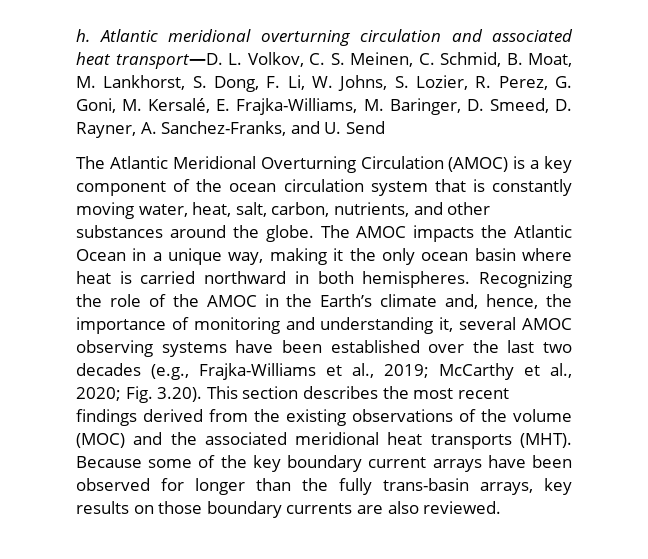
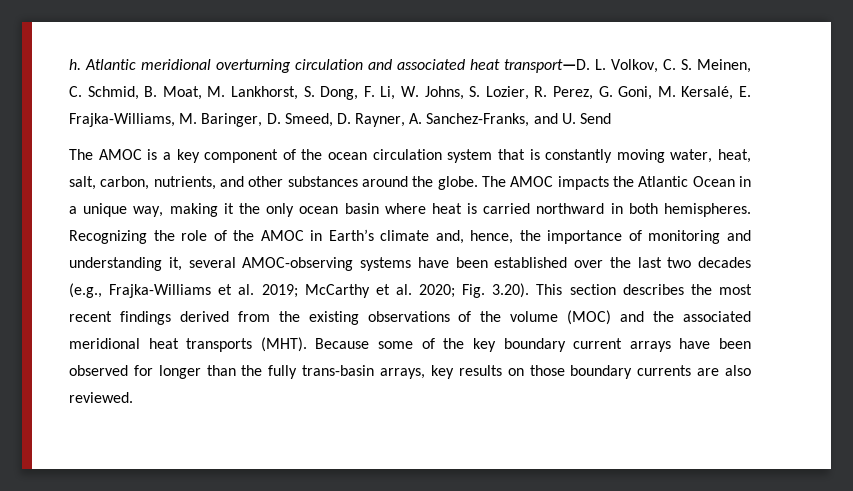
[109,156,509,173] Atlantic Meridional Overturning Circulation (AMOC) -> [98,149,142,160] AMOC
[286,294,313,307] the -> (323, 235) none
[522,318,572,330] [76,340,153,357] AMOC observing -> [242,257,354,271] AMOC-observing
[352,363,374,378] al., -> [238,284,255,295] al.
[550,363,572,378] al., -> [395,284,412,295] al.

